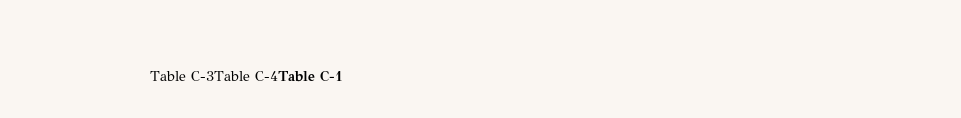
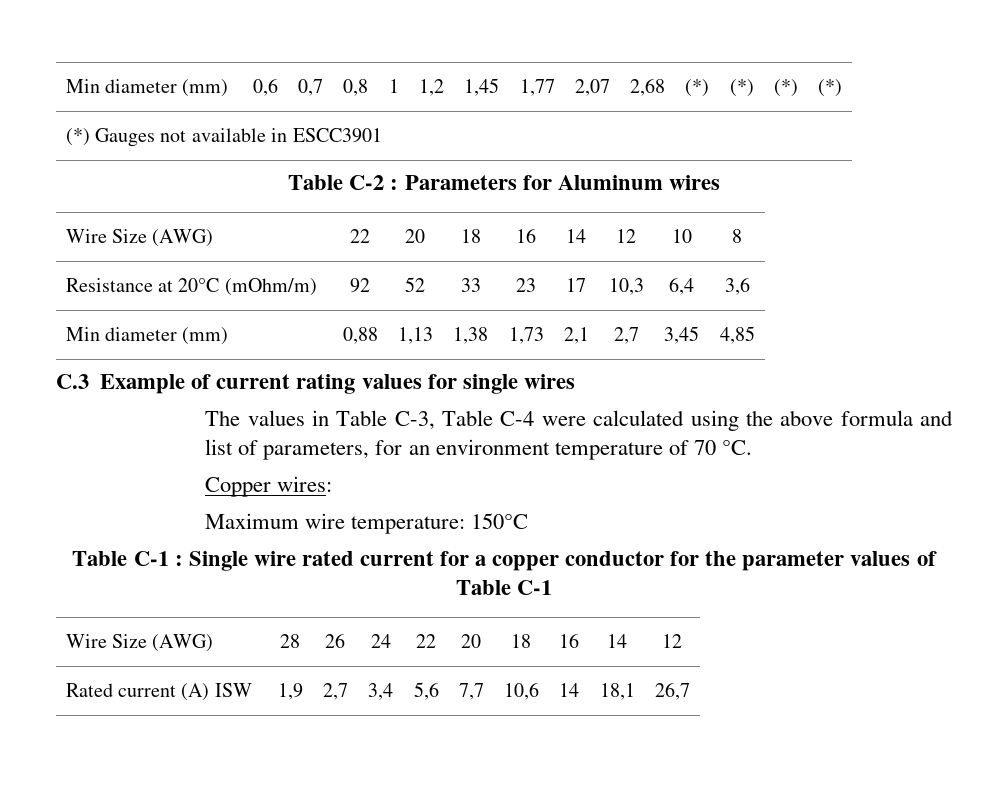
[149,70,343,82] Table C-3Table C-4Table C-1 -> [65,79,229,97] [252,78,278,96] [297,79,323,96] [343,79,368,96] [388,79,399,93] [418,79,444,96] [464,78,499,96] [519,79,555,96] [574,79,610,96] [629,78,665,96] [685,79,709,97] [729,79,754,97] [773,79,798,97] [817,79,842,97] [65,128,382,147] [288,175,720,190] [65,229,214,247] [350,229,370,243] [405,229,425,243] [460,229,481,243] [516,228,536,243] [566,229,586,243] [616,229,636,243] [671,229,692,243] [732,229,742,243] [65,278,317,296] [350,278,370,293] [405,277,425,292] [460,278,481,292] [516,278,536,292] [566,278,586,292] [608,278,644,295] [669,277,694,295] [724,277,750,295] [65,327,229,345] [342,327,378,344] [397,327,433,344] [453,327,488,344] [508,327,544,344] [563,327,589,344] [613,327,639,344] [664,326,699,344] [719,326,755,344] [56,374,575,394] [205,410,954,431] [205,439,752,460] [205,476,333,497] [205,513,529,534] [72,551,937,571] [455,580,553,595] [65,634,214,652] [280,634,300,648] [325,633,345,648] [370,634,391,648] [416,634,436,648] [461,634,481,648] [511,634,531,648] [559,633,579,648] [607,634,627,648] [662,634,682,648] [65,683,252,701] [277,683,303,700] [322,683,348,700] [368,683,393,700] [413,682,439,700] [458,683,484,700] [503,682,539,700] [559,683,579,697] [599,683,635,700] [654,682,690,700] Min diameter (mm) | 0,6 | 0,7 | 0,8 | 1 | 1,2 | 1,45 | 1,77 | 2,07 | 2,68 | (*) | (*) | (*) | (*) // (*) Gauges not available in ESCC3901 // Table C-2 : Parameters for Aluminum wires // Wire Size (AWG) | 22 | 20 | 18 | 16 | 14 | 12 | 10 | 8 // Resistance at 20°C (mOhm/m) | 92 | 52 | 33 | 23 | 17 | 10,3 | 6,4 | 3,6 // Min diameter (mm) | 0,88 | 1,13 | 1,38 | 1,73 | 2,1 | 2,7 | 3,45 | 4,85 // C.3 Example of current rating values for single wires // The values in Table C-3, Table C-4 were calculated using the above formula and list of parameters, for an environment temperature of 70 °C. // Copper wires: // Maximum wire temperature: 150°C // Table C-1 : Single wire rated current for a copper conductor for the parameter values of Table C-1 // Wire Size (AWG) | 28 | 26 | 24 | 22 | 20 | 18 | 16 | 14 | 12 // Rated current (A) ISW | 1,9 | 2,7 | 3,4 | 5,6 | 7,7 | 10,6 | 14 | 18,1 | 26,7

